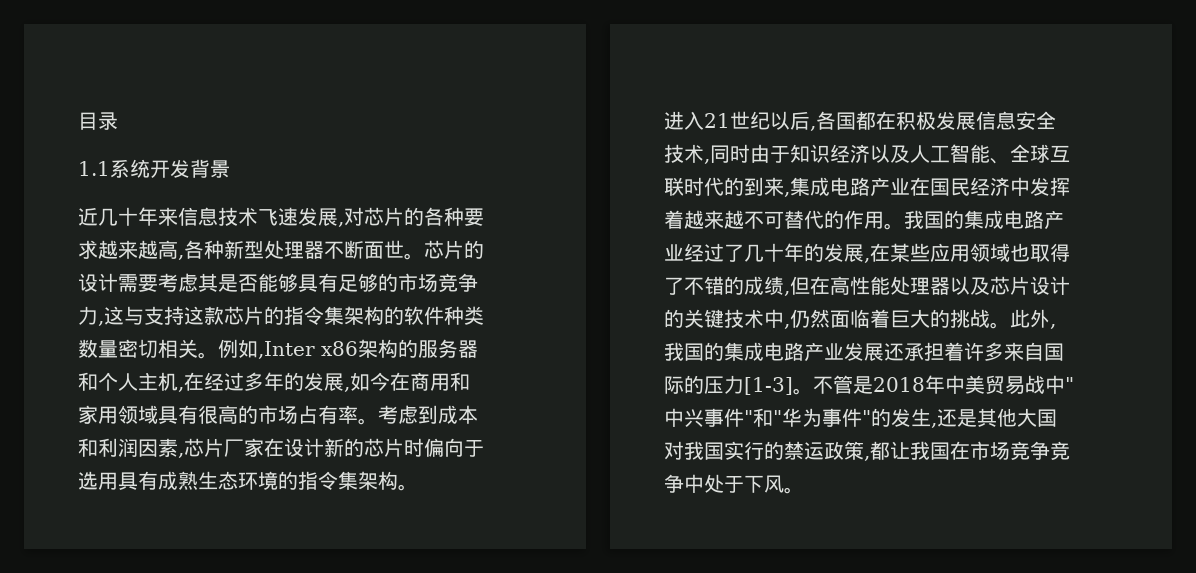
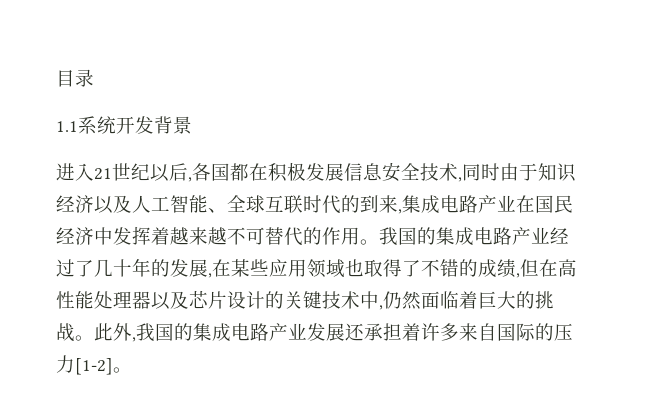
[78,207,484,227] [78,240,484,260] [78,273,478,292] [78,306,484,326] [78,339,478,359] [78,372,470,392] [78,405,478,425] [78,438,484,458] [78,471,418,491] // 近几十年来信息技术飞速发展,对芯片的各种要求越来越高,各种新型处理器不断面世。芯片的设计需要考虑其是否能够具有足够的市场竞争力,这与支持这款芯片的指令集架构的软件种类数量密切相关。例如,Inter x86架构的服务器和个人主机,在经过多年的发展,如今在商用和家用领域具有很高的市场占有率。考虑到成本和利润因素,芯片厂家在设计新的芯片时偏向于选用具有成熟生态环境的指令集架构。 -> (192, 125) none
[744,375,1074,395] [664,408,1057,428] [664,441,1070,461] [664,474,784,493] [1-3]。不管是2018年中美贸易战中"中兴事件"和"华为事件"的发生,还是其他大国对我国实行的禁运政策,都让我国在市场竞争竞争中处于下风 -> [75,358,113,375] [1-2]

